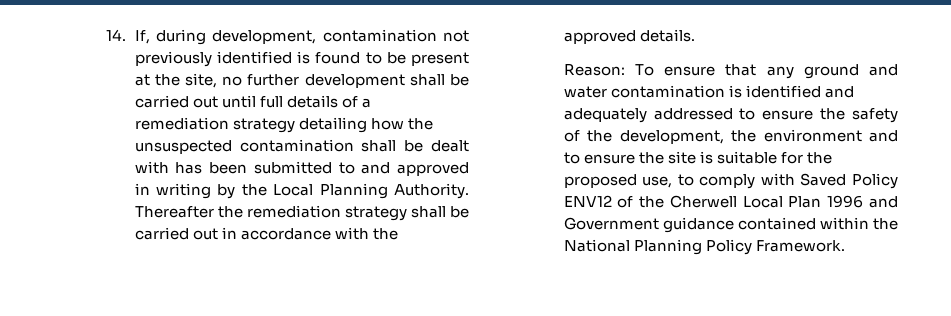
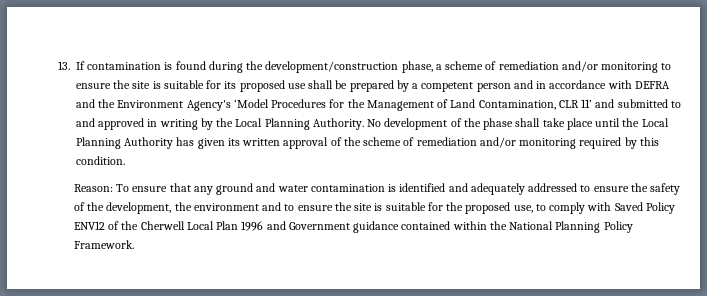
[106,29,469,45] [134,51,469,67] [134,73,469,88] [134,95,372,108] [134,117,433,133] [134,139,469,154] [134,161,248,174] 14. If, during development, contamination not previously identified is found to be present at the site, no further development shall be carried out until full details of a remediation strategy detailing how the unsuspected contamination shall be dealt with has been -> [57,61,672,73] [75,80,670,92] [75,99,615,111] 13. If contamination is found during the development/construction phase, a scheme of remediation and/or monitoring to ensure the site is suitable for its proposed use shall be prepared by a competent person and in accordance with DEFRA and the Environment Agency's ‘Model Procedures for the Management of Land Contamination, CLR 11’ and
[134,205,469,221] [134,227,398,240] [563,29,695,44] Thereafter the remediation strategy shall be carried out in accordance with the approved details. -> [367,118,669,130] [75,137,659,149] [75,156,125,165] No development of the phase shall take place until the Local Planning Authority has given its written approval of the scheme of remediation and/or monitoring required by this condition.

